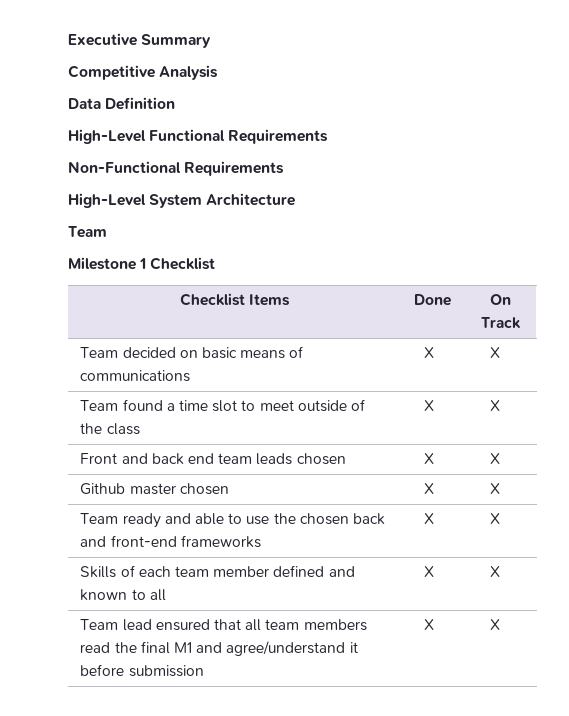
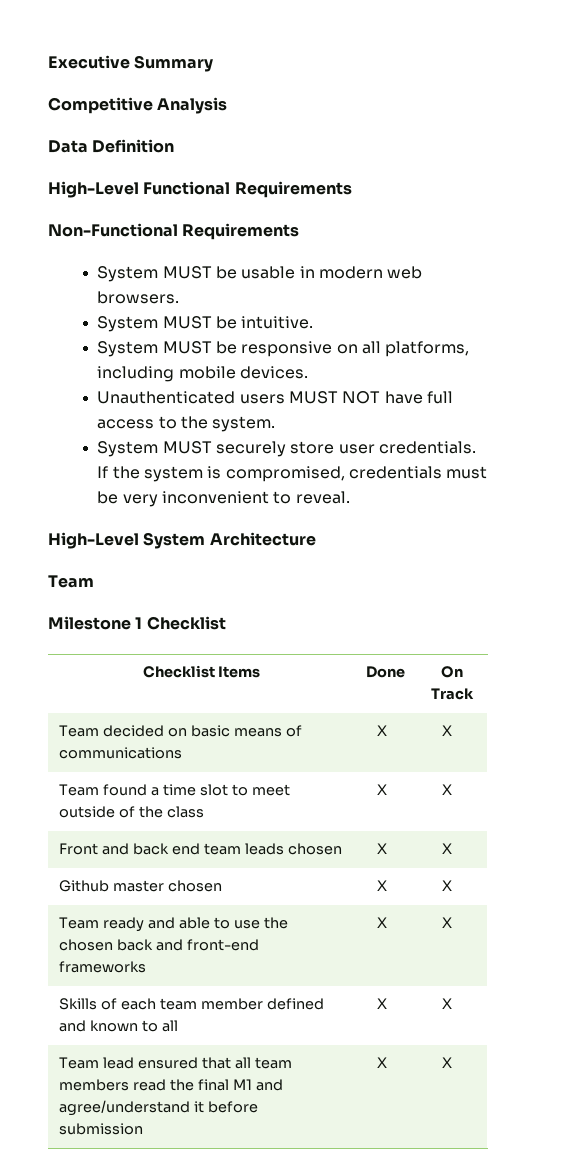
(285, 168) none -> [97,266,423,282] [97,291,180,304] [97,316,314,332] [97,341,470,357] [97,366,308,382] [97,391,453,404] [97,416,276,432] [97,441,476,457] [97,466,488,482] [97,491,350,507] // System MUST be usable in modern web browsers. // System MUST be intuitive. // System MUST be responsive on all platforms, including mobile devices. // Unauthenticated users MUST NOT have full access to the system. // System MUST securely store user credentials. If the system is compromised, credentials must be very inconvenient to reveal.

